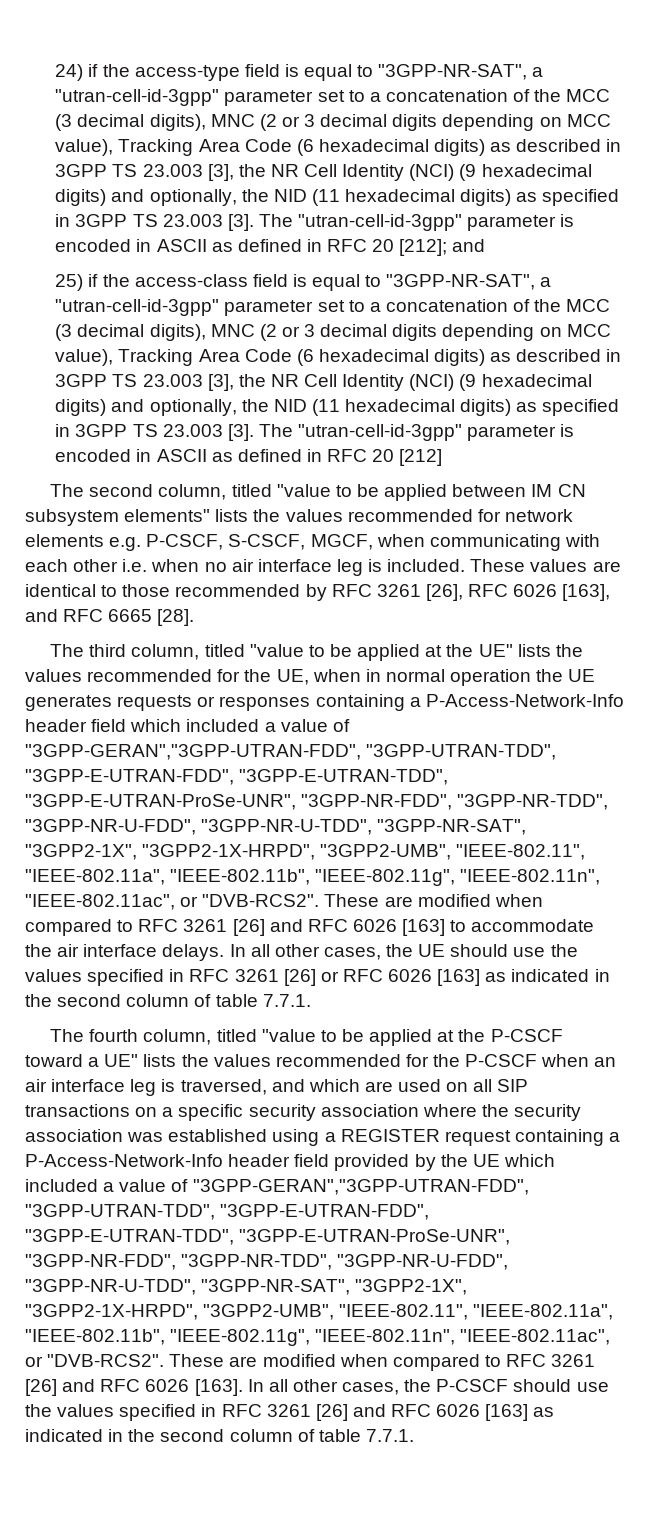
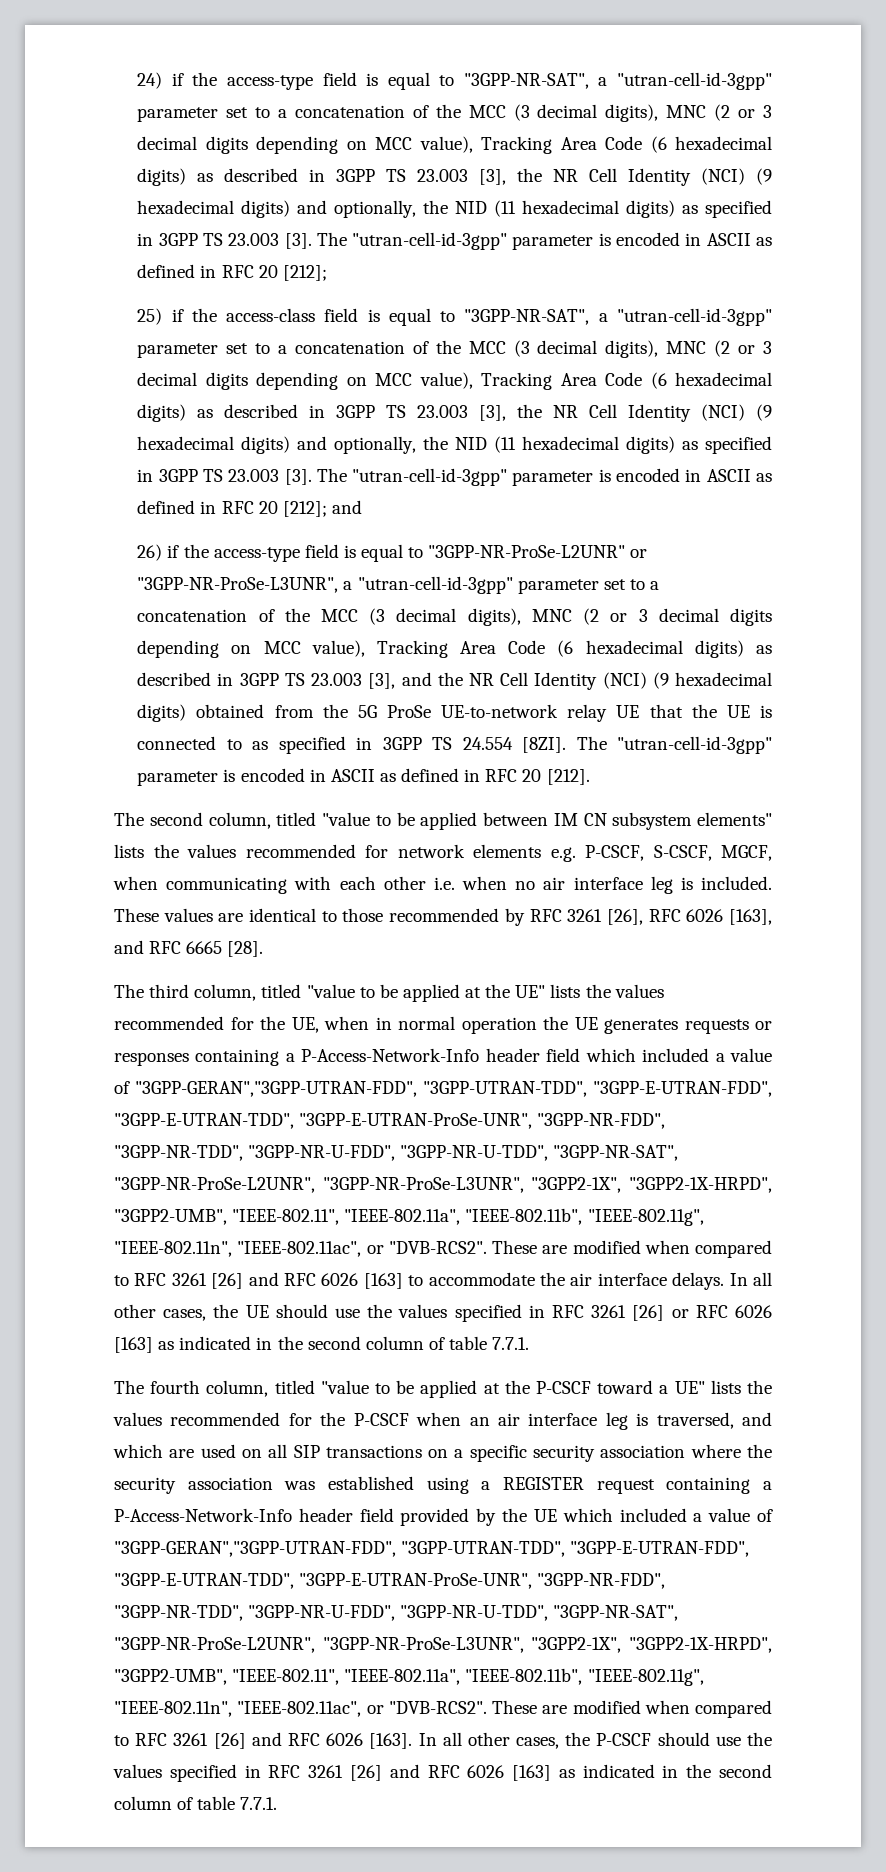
[452,239,486,252] and -> (327, 273) none
[399,449,443,466] [212] -> [282,500,362,517] [137,544,648,562] [137,576,660,594] [137,608,772,626] [137,640,772,658] [137,672,772,690] [137,704,772,722] [137,736,772,754] [137,768,590,786] [212]; and // 26) if the access-type field is equal to "3GPP-NR-ProSe-L2UNR" or "3GPP-NR-ProSe-L3UNR", a "utran-cell-id-3gpp" parameter set to a concatenation of the MCC (3 decimal digits), MNC (2 or 3 decimal digits depending on MCC value), Tracking Area Code (6 hexadecimal digits) as described in 3GPP TS 23.003 [3], and the NR Cell Identity (NCI) (9 hexadecimal digits) obtained from the 5G ProSe UE-to-network relay UE that the UE is connected to as specified in 3GPP TS 24.554 [8ZI]. The "utran-cell-id-3gpp" parameter is encoded in ASCII as defined in RFC 20 [212].
(527, 827) none -> [114,1177,524,1193] "3GPP-NR-ProSe-L2UNR", "3GPP-NR-ProSe-L3UNR",
(351, 1287) none -> [114,1637,524,1653] "3GPP-NR-ProSe-L2UNR", "3GPP-NR-ProSe-L3UNR",

